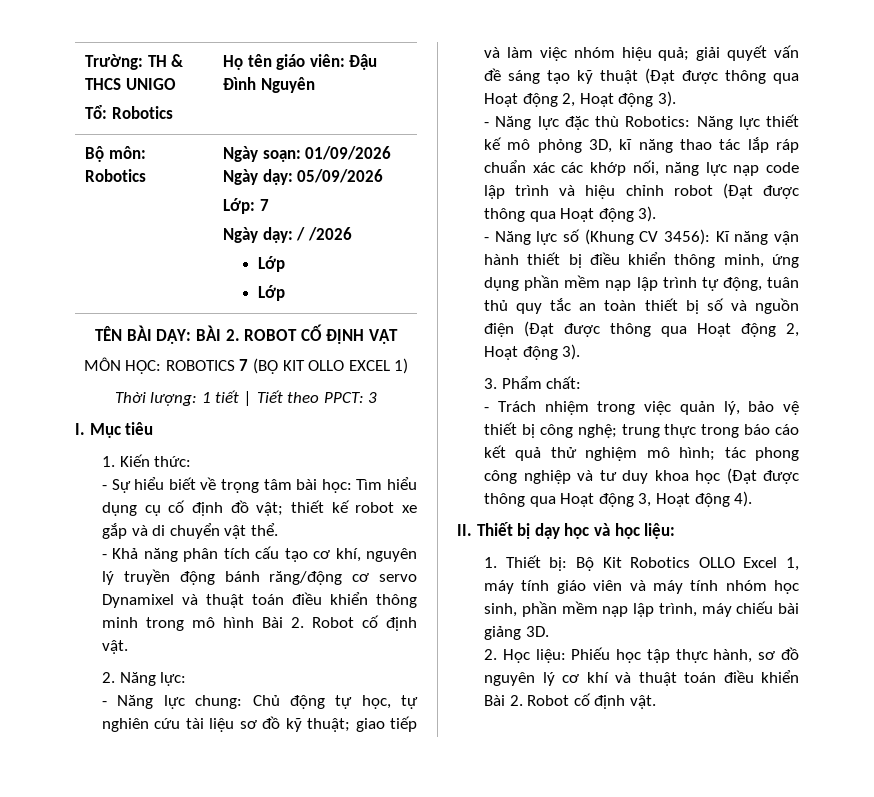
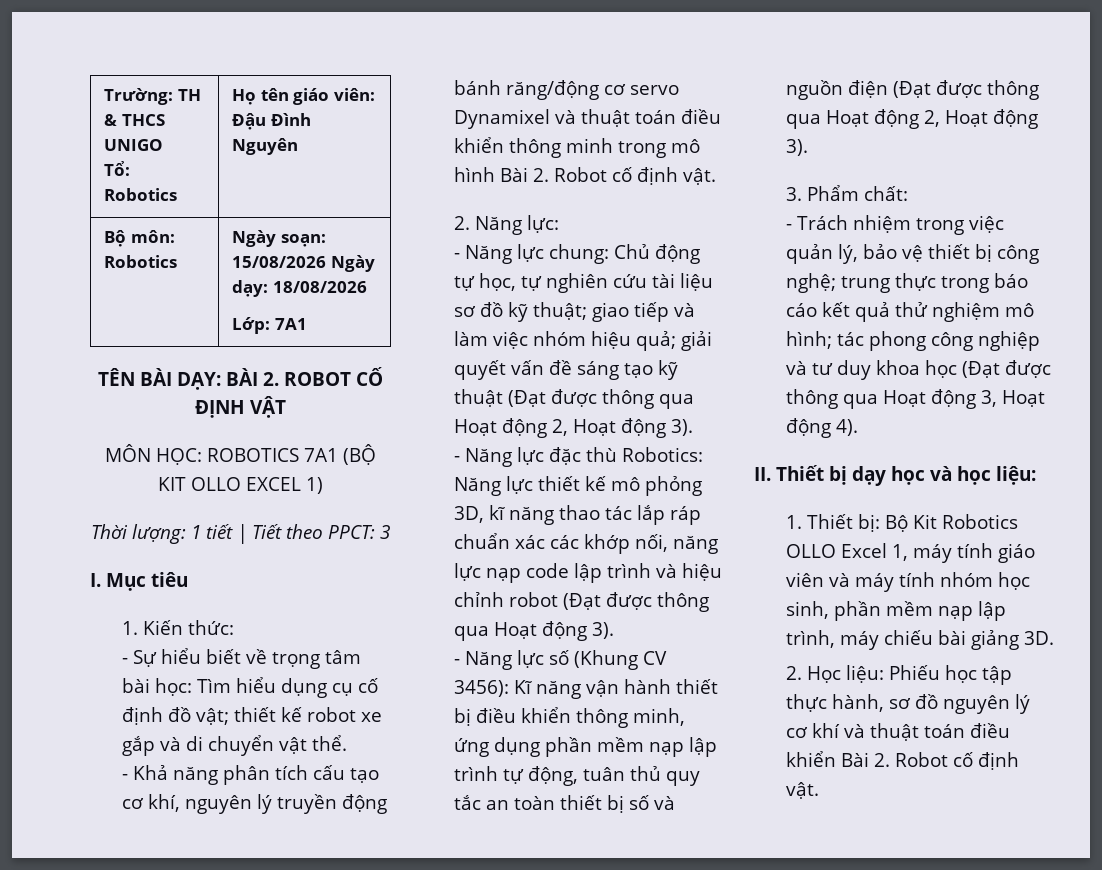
[305,146,392,160] [222,169,384,185] 01/09/2026 Ngày dạy: 05/09/2026 -> [232,255,375,272] [232,280,367,297] 15/08/2026 Ngày dạy: 18/08/2026
[259,199,269,211] [222,227,352,243] [257,256,285,272] [257,285,285,301] 7 // Ngày dạy: / /2026 // Lớp // Lớp -> [274,318,307,330] 7A1
[239,359,249,371] 7 -> [304,448,338,462] 7A1

